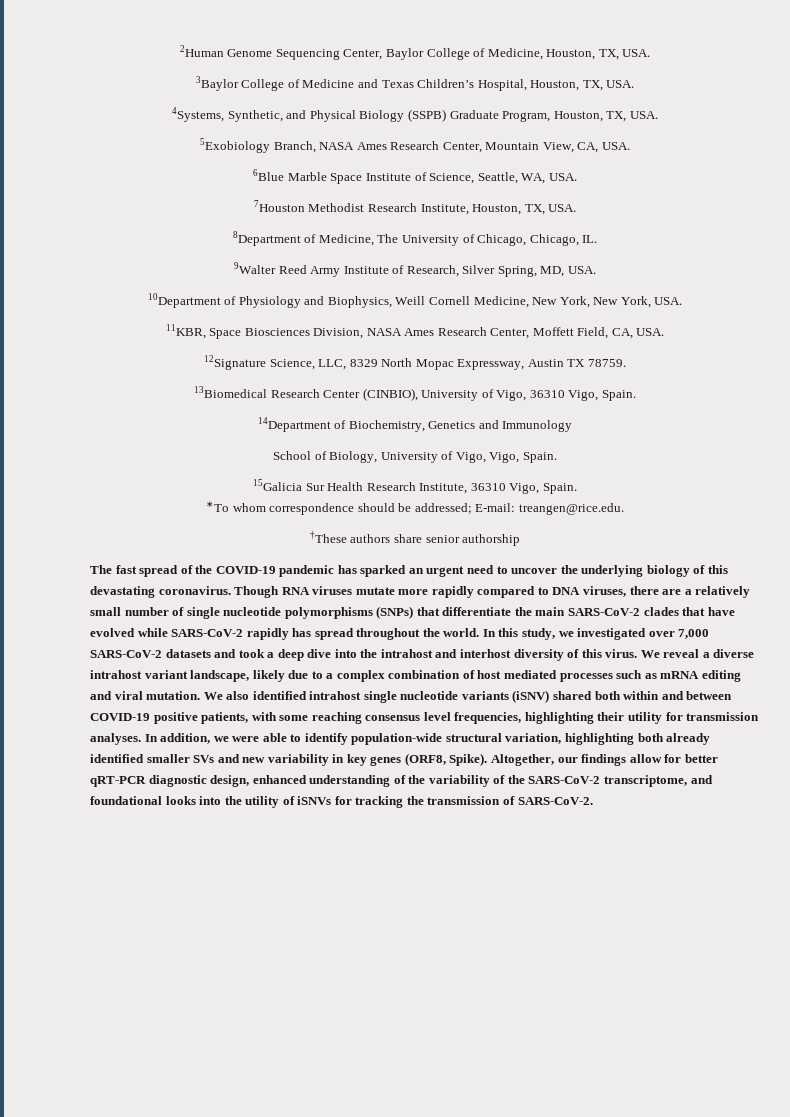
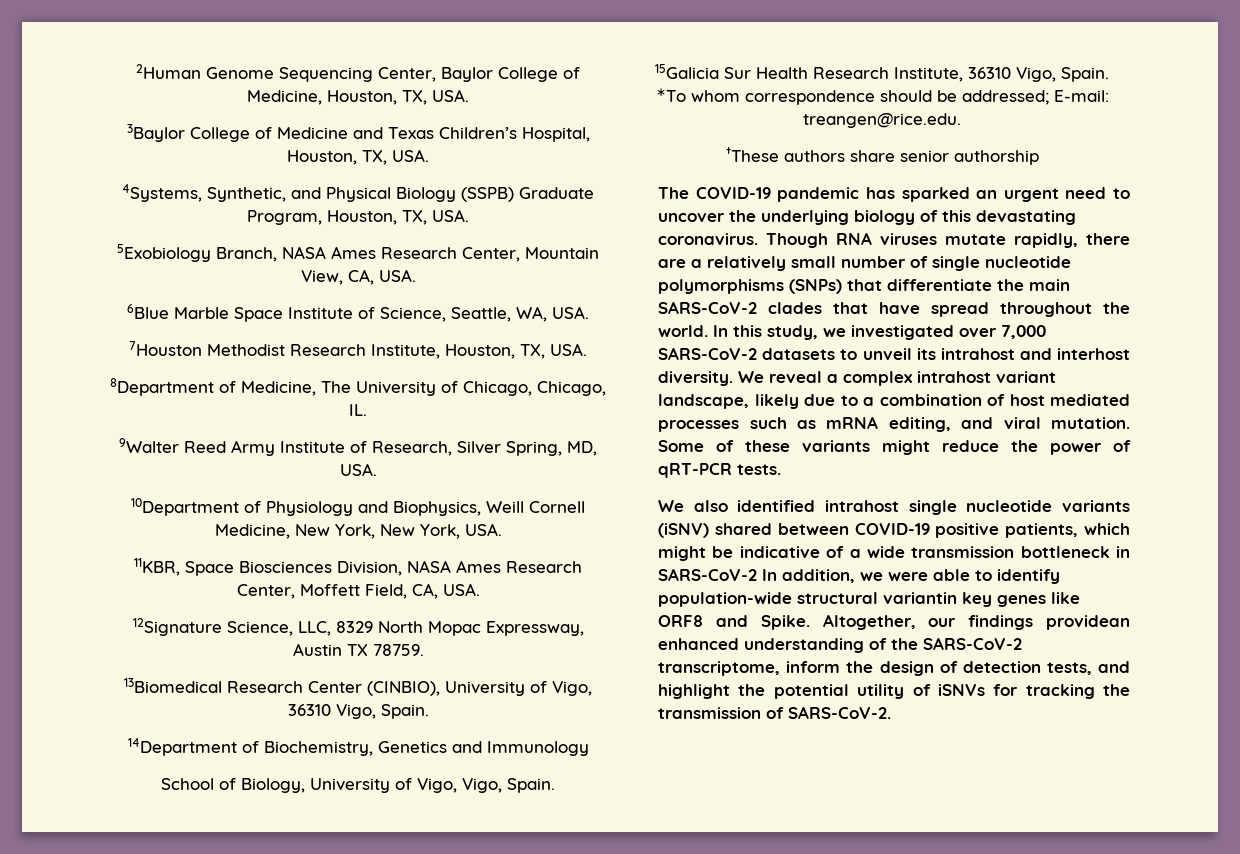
[115,565,213,577] fast spread of the -> (690, 193) none
[398,586,626,598] more rapidly compared to DNA viruses, -> [1014,233,1079,248] rapidly,
[90,628,312,640] evolved while SARS-CoV-2 rapidly has -> (921, 308) none
[214,649,638,661] and took a deep dive into the intrahost and interhost diversity of this virus. -> [840,348,1130,360] [658,371,734,386] to unveil its intrahost and interhost diversity.
[713,649,755,658] diverse -> [843,371,914,386] complex
[336,670,385,682] complex -> (875, 401) none
[701,670,741,682] editing -> [888,417,951,432] editing,
(201, 695) none -> [658,440,1131,455] [658,463,782,478] Some of these variants might reduce the power of qRT-PCR tests. //
[594,691,684,700] both within and -> (772, 529) none
[251,712,760,724] [90,733,142,745] with some reaching consensus level frequencies, highlighting their utility for transmission analyses. -> [1084,523,1130,535] [658,546,1130,561] [658,568,758,581] which might be indicative of a wide transmission bottleneck in SARS-CoV-2
[505,733,711,745] [90,753,718,766] [90,775,713,787] [90,796,242,805] variation, highlighting both already identified smaller SVs and new variability in key genes (ORF8, Spike). Altogether, our findings allow for better qRT-PCR diagnostic design, enhanced understanding of the variability of the SARS-CoV-2 transcriptome, and foundational looks into the -> [883,592,1081,607] [658,614,1130,630] [658,637,1023,653] [658,661,1130,676] [658,684,849,699] variantin key genes like ORF8 and Spike. Altogether, our findings providean enhanced understanding of the SARS-CoV-2 transcriptome, inform the design of detection tests, and highlight the potential

